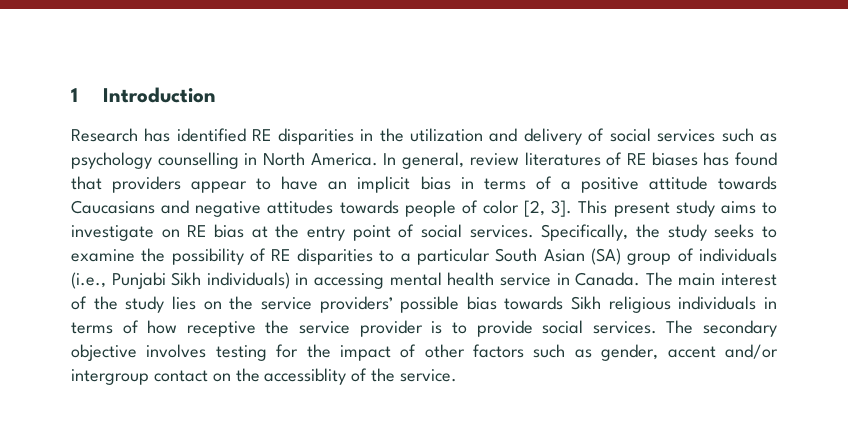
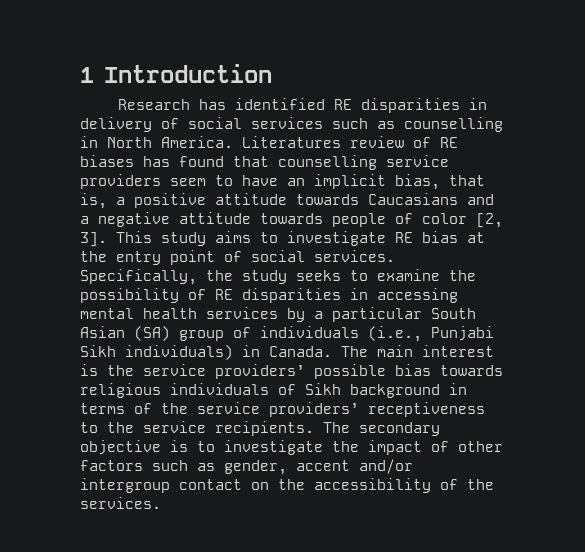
[379,128,518,142] the utilization and -> (488, 104) none
[71,152,152,169] psychology -> (395, 125) none
[383,152,601,169] In general, review literatures -> [242,136,404,148] Literatures review
[112,176,552,193] providers appear to have an implicit bias in terms of -> [278,155,449,170] [80,174,485,190] [80,193,107,209] counselling service providers seem to have an implicit bias, that is,
[195,200,334,217] negative attitudes -> [80,212,251,227] a negative attitude
[613,202,670,217] present -> (152, 237) none
[161,229,180,238] on -> (386, 238) none
[379,250,395,262] to -> [350,288,458,303] [80,307,305,322] in accessing mental health services by
[314,272,778,289] [71,296,222,313] accessing mental health service in Canada. The main interest of the study lies on -> [269,345,494,357] [80,364,98,376] Canada. The main interest is
[571,296,602,310] Sikh -> (503, 370) none
[764,297,777,309] [71,320,778,337] [71,344,299,361] in terms of how receptive the service provider is to provide social services. The secondary objective involves testing for -> [278,383,467,398] [80,402,485,417] [80,421,440,436] [80,440,323,455] of Sikh background in terms of the service providers’ receptiveness to the service recipients. The secondary objective is to investigate
[264,368,458,385] accessiblity of the service. -> [314,478,494,493] [80,497,161,509] accessibility of the services.

